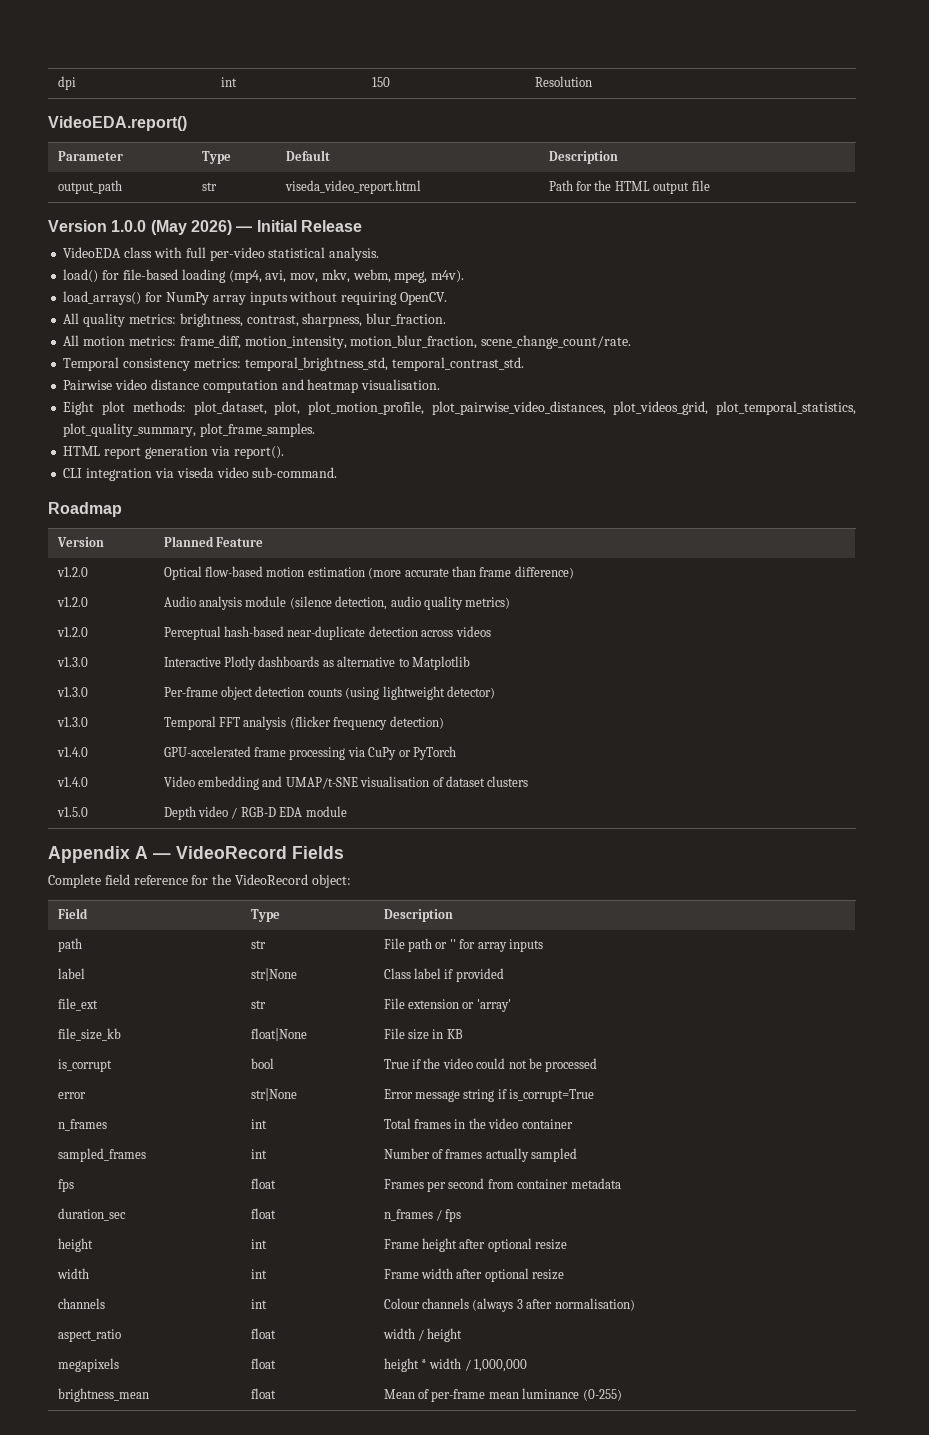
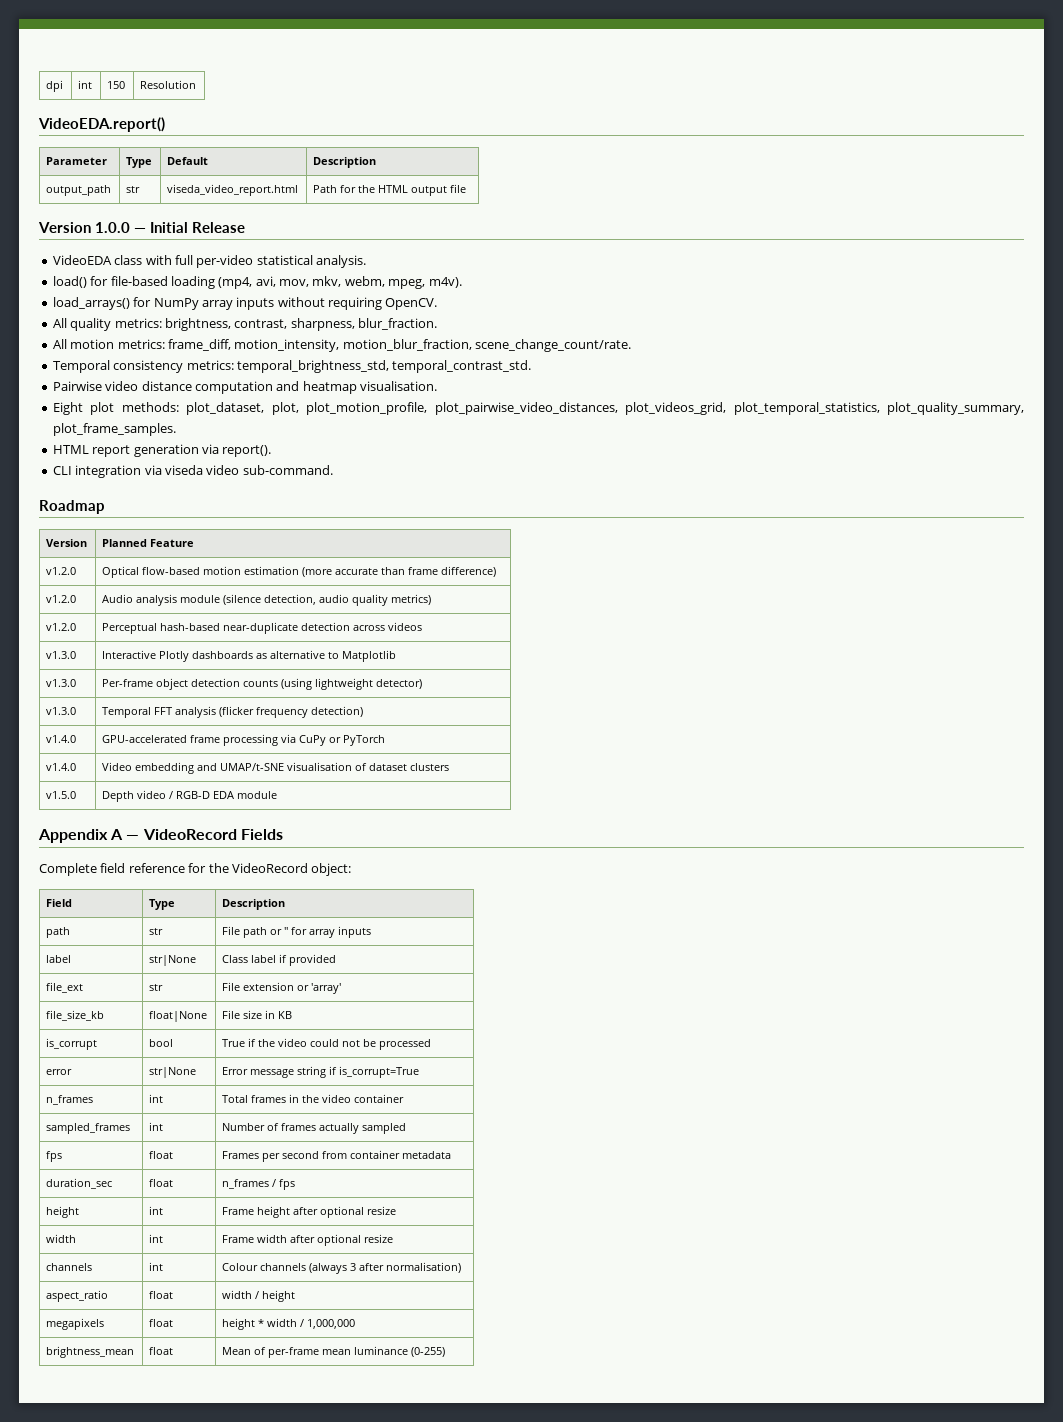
[150,220,232,235] (May 2026) -> (130, 227) none

